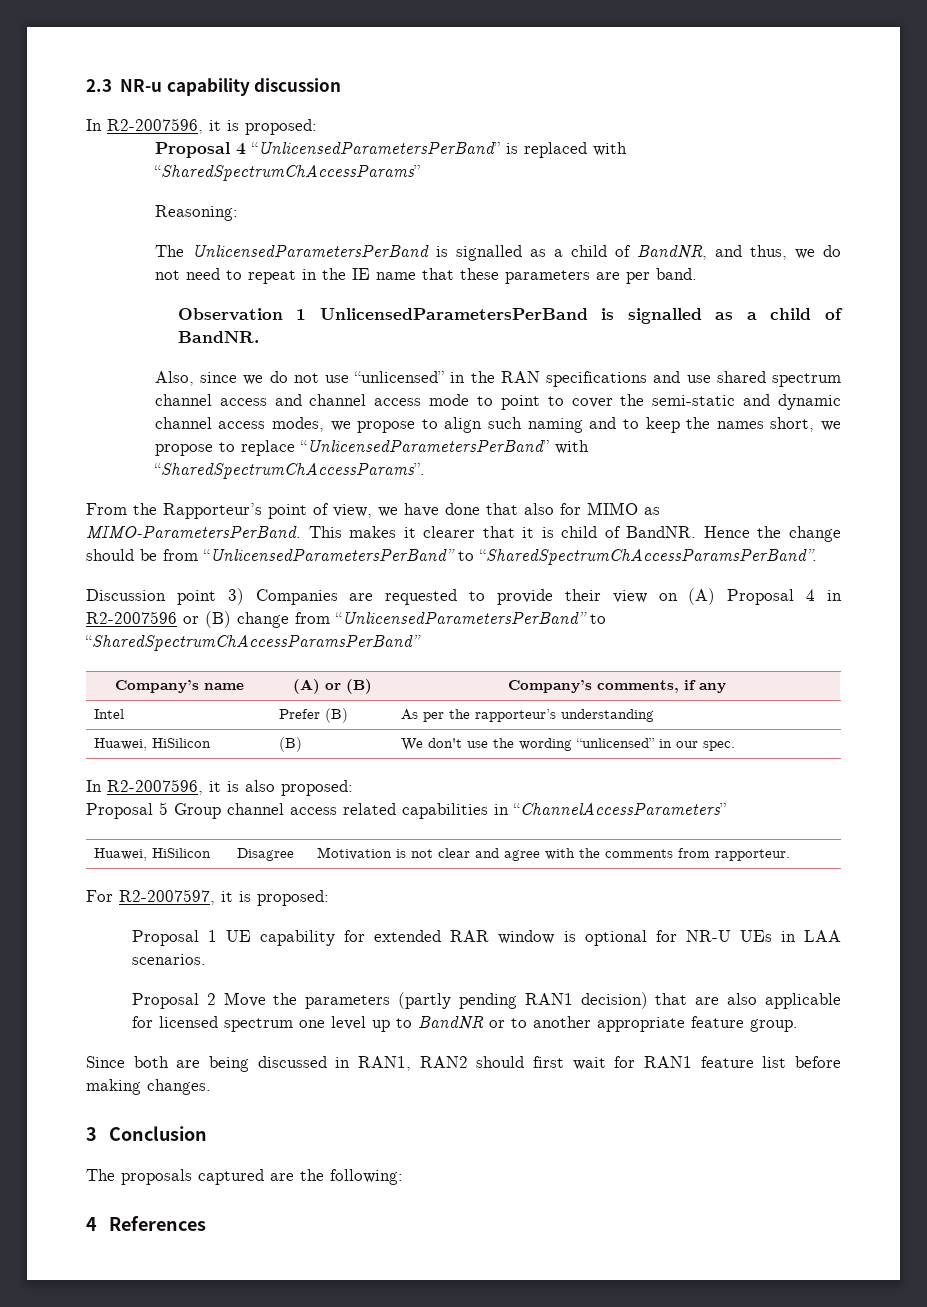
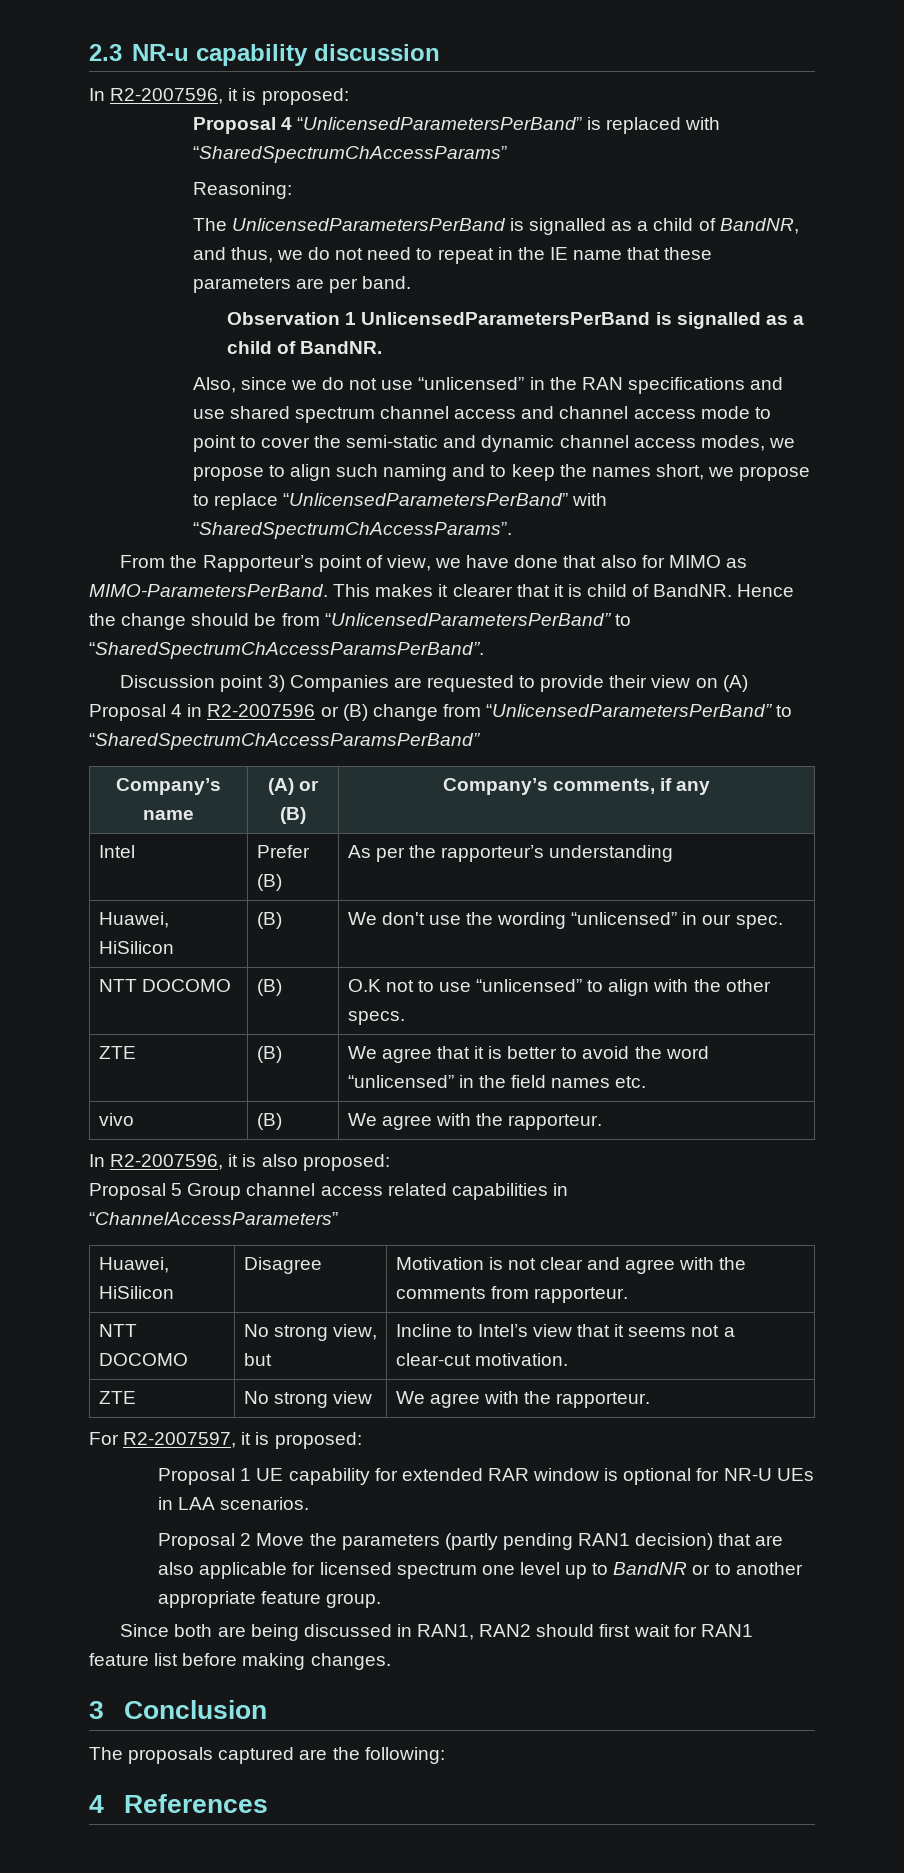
(736, 746) none -> [98,979,231,992] [256,979,282,996] [347,979,771,996] [347,1011,405,1025] [98,1046,136,1059] [256,1046,282,1063] [347,1046,709,1063] [347,1075,647,1088] [98,1113,134,1126] [256,1113,282,1130] [347,1113,603,1130] // NTT DOCOMO | (B) | O.K not to use “unlicensed” to align with the other specs. // ZTE | (B) | We agree that it is better to avoid the word “unlicensed” in the field names etc. // vivo | (B) | We agree with the rapporteur.
(791, 855) none -> [98,1324,137,1337] [98,1353,188,1366] [243,1324,377,1341] [243,1353,272,1366] [395,1324,735,1337] [395,1353,568,1366] [98,1391,136,1404] [243,1391,372,1408] [395,1391,651,1408] // NTT DOCOMO | No strong view, but | Incline to Intel’s view that it seems not a clear-cut motivation. // ZTE | No strong view | We agree with the rapporteur.

